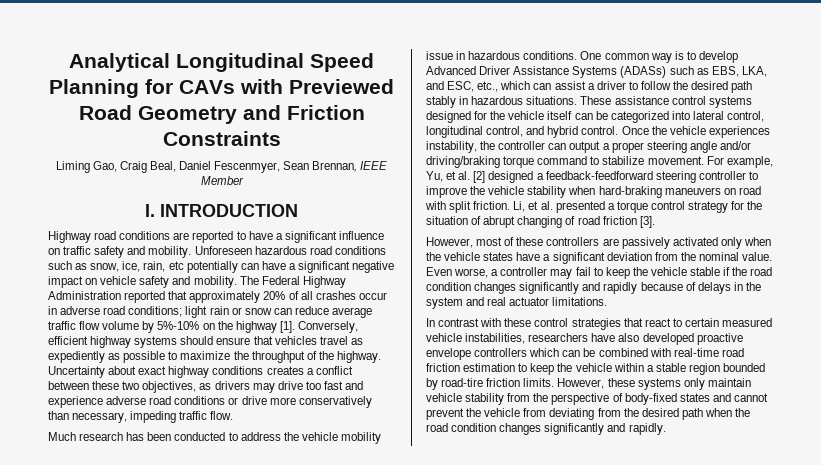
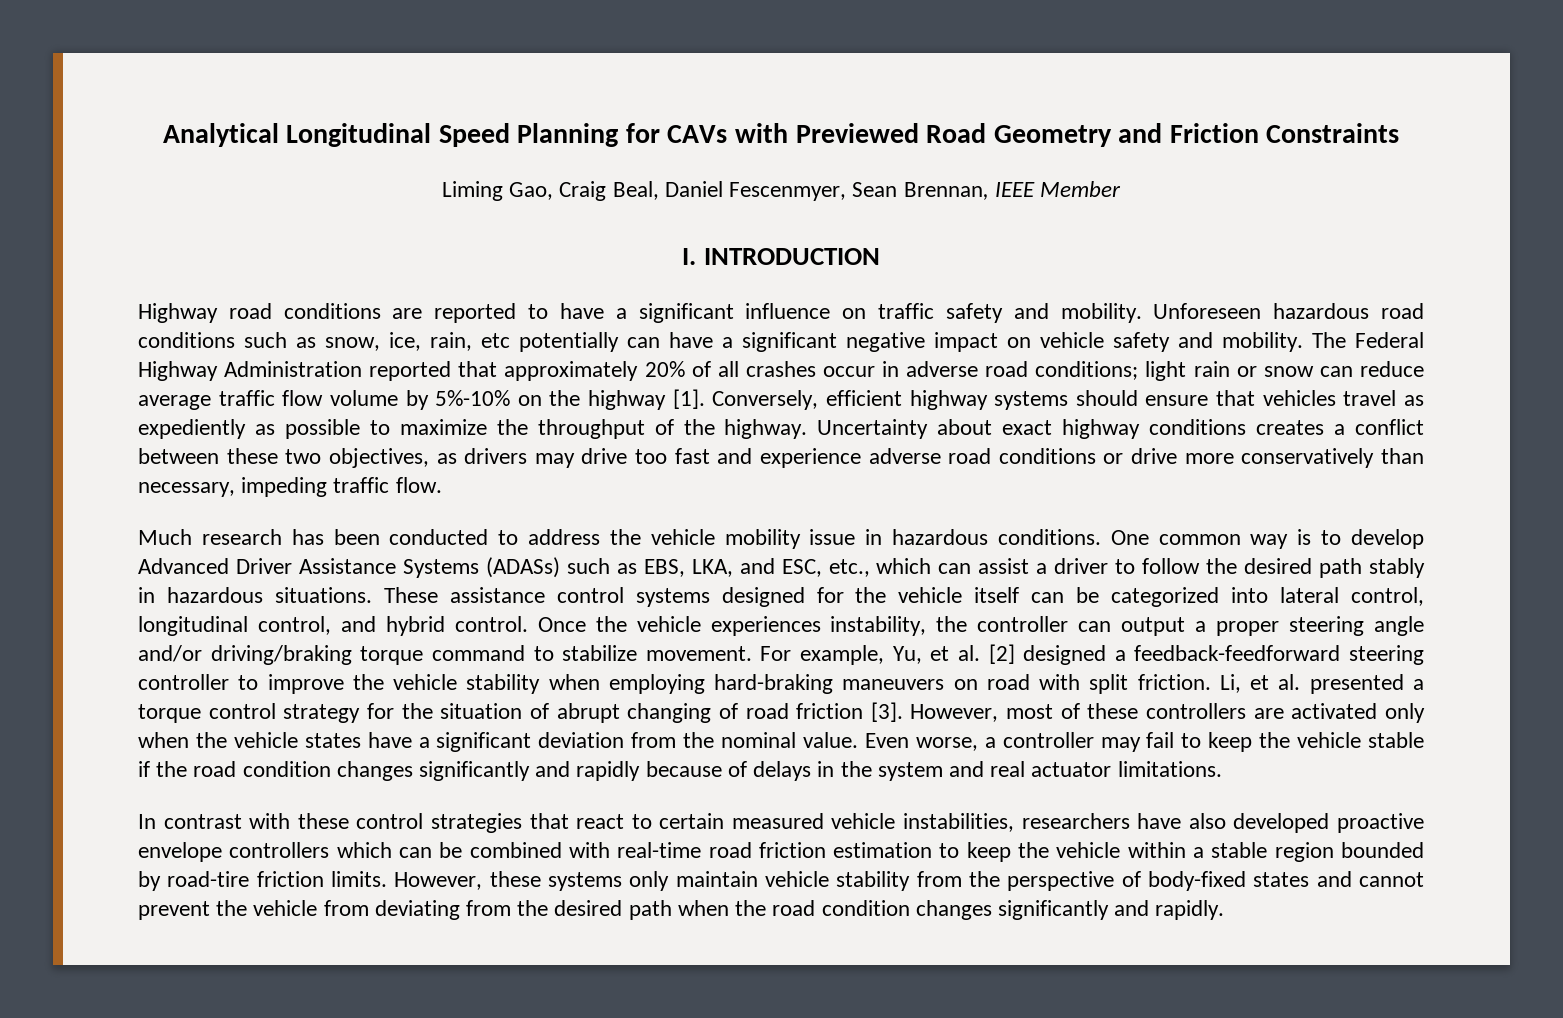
(596, 190) none -> [608,674,705,694] employing
(655, 222) // -> (903, 712) none
[621,237,670,249] passively -> (1284, 713) none

